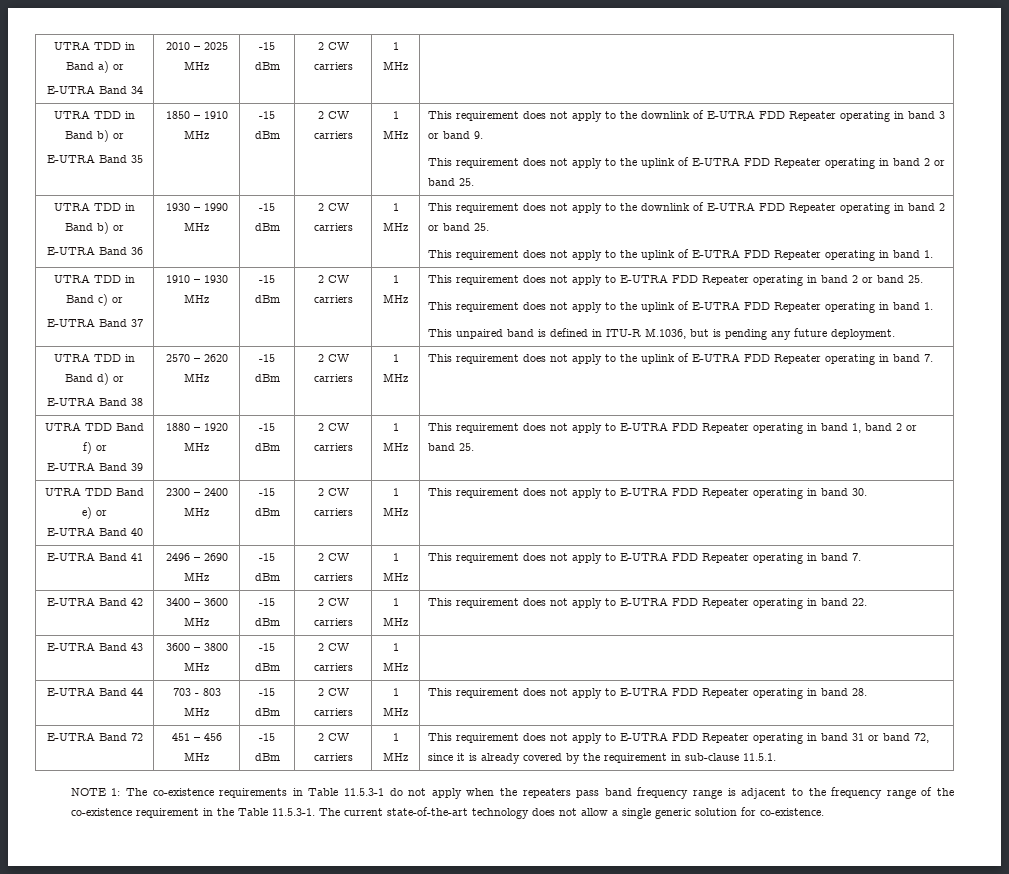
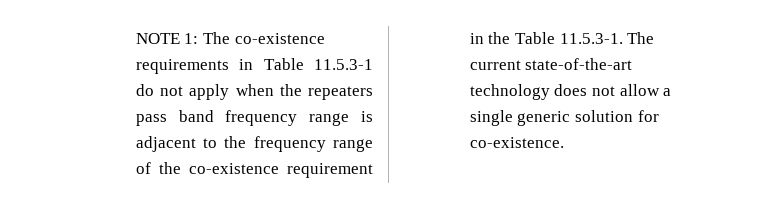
[54,41,135,50] [65,61,124,73] [46,85,143,94] [165,42,228,50] [184,61,209,70] [259,42,275,50] [254,62,280,70] [317,42,349,50] [313,62,353,70] [392,42,399,50] [383,61,408,70] [54,110,135,119] [65,130,124,142] [46,154,143,163] [165,111,228,119] [184,130,209,139] [259,111,275,119] [254,131,280,139] [317,111,349,119] [313,131,353,139] [392,111,399,119] [383,130,408,139] [427,110,945,122] [427,131,483,139] [427,157,945,169] [427,178,474,186] [54,202,135,211] [65,222,124,234] [46,246,143,255] [165,203,228,211] [184,222,209,231] [259,203,275,211] [254,223,280,231] [317,203,349,211] [313,223,353,231] [392,203,399,211] [383,222,408,231] [427,202,945,214] [427,223,489,231] [427,249,933,261] [54,274,135,283] [66,294,123,306] [46,318,143,327] [165,275,228,283] [184,294,209,303] [259,275,275,283] [254,295,280,303] [317,275,349,283] [313,295,353,303] [392,275,399,283] [383,294,408,303] [427,274,923,286] [427,301,933,313] [427,328,895,340] [54,353,135,362] [65,373,124,385] [46,397,143,406] [165,354,228,362] [184,373,209,382] [259,354,275,362] [254,374,280,382] [317,354,349,362] [313,374,353,382] [392,354,399,362] [383,373,408,382] [427,353,933,365] [45,422,144,431] [82,442,107,454] [46,462,143,471] [165,423,228,431] [184,442,209,451] [259,423,275,431] [254,443,280,451] [317,423,349,431] [313,443,353,451] [392,423,399,431] [383,442,408,451] [427,422,917,434] [427,443,474,451] [45,487,144,496] [82,507,107,519] [46,527,143,536] [165,488,228,496] [184,507,209,516] [259,488,275,496] [254,508,280,516] [317,488,349,496] [313,508,353,516] [392,488,399,496] [383,507,408,516] [427,487,867,499] [46,552,143,561] [165,553,228,561] [184,572,209,581] [259,553,275,561] [254,573,280,581] [317,553,349,561] [313,573,353,581] [392,553,399,561] [383,572,408,581] [427,552,861,564] [46,597,143,606] [165,598,228,606] [184,617,209,626] [259,598,275,606] [254,618,280,626] [317,598,349,606] [313,618,353,626] [392,598,399,606] [383,617,408,626] [427,597,867,609] [46,642,143,651] [165,643,228,651] [184,662,209,671] [259,643,275,651] [254,663,280,671] [317,643,349,651] [313,663,353,671] [392,643,399,651] [383,662,408,671] [46,687,143,696] [172,688,221,696] [184,707,209,716] [259,688,275,696] [254,708,280,716] [317,688,349,696] [313,708,353,716] [392,688,399,696] [383,707,408,716] [427,687,867,699] [46,732,143,741] [171,733,222,741] [184,752,209,761] [259,733,275,741] [254,753,280,761] [317,733,349,741] [313,753,353,761] [392,733,399,741] [383,752,408,761] [427,732,929,744] [427,753,776,764] UTRA TDD in Band a) or // E-UTRA Band 34 | 2010 – 2025 MHz | -15 dBm | 2 CW carriers | 1 MHz | // UTRA TDD in Band b) or // E-UTRA Band 35 | 1850 – 1910 MHz | -15 dBm | 2 CW carriers | 1 MHz | This requirement does not apply to the downlink of E-UTRA FDD Repeater operating in band 3 or band 9. // This requirement does not apply to the uplink of E-UTRA FDD Repeater operating in band 2 or band 25. // UTRA TDD in Band b) or // E-UTRA Band 36 | 1930 – 1990 MHz | -15 dBm | 2 CW carriers | 1 MHz | This requirement does not apply to the downlink of E-UTRA FDD Repeater operating in band 2 or band 25. // This requirement does not apply to the uplink of E-UTRA FDD Repeater operating in band 1. // UTRA TDD in Band c) or // E-UTRA Band 37 | 1910 – 1930 MHz | -15 dBm | 2 CW carriers | 1 MHz | This requirement does not apply to E-UTRA FDD Repeater operating in band 2 or band 25. // This requirement does not apply to the uplink of E-UTRA FDD Repeater operating in band 1. // This unpaired band is defined in ITU-R M.1036, but is pending any future deployment. // UTRA TDD in Band d) or // E-UTRA Band 38 | 2570 – 2620 MHz | -15 dBm | 2 CW carriers | 1 MHz | This requirement does not apply to the uplink of E-UTRA FDD Repeater operating in band 7. // UTRA TDD Band f) or // E-UTRA Band 39 | 1880 – 1920 MHz | -15 dBm | 2 CW carriers | 1 MHz | This requirement does not apply to E-UTRA FDD Repeater operating in band 1, band 2 or band 25. // UTRA TDD Band e) or // E-UTRA Band 40 | 2300 – 2400 MHz | -15 dBm | 2 CW carriers | 1 MHz | This requirement does not apply to E-UTRA FDD Repeater operating in band 30. // E-UTRA Band 41 | 2496 – 2690 MHz | -15 dBm | 2 CW carriers | 1 MHz | This requirement does not apply to E-UTRA FDD Repeater operating in band 7. // E-UTRA Band 42 | 3400 – 3600 MHz | -15 dBm | 2 CW carriers | 1 MHz | This requirement does not apply to E-UTRA FDD Repeater operating in band 22. // E-UTRA Band 43 | 3600 – 3800 MHz | -15 dBm | 2 CW carriers | 1 MHz | // E-UTRA Band 44 | 703 - 803 MHz | -15 dBm | 2 CW carriers | 1 MHz | This requirement does not apply to E-UTRA FDD Repeater operating in band 28. // E-UTRA Band 72 | 451 – 456 MHz | -15 dBm | 2 CW carriers | 1 MHz | This requirement does not apply to E-UTRA FDD Repeater operating in band 31 or band 72, since it is already covered by the requirement in sub-clause 11.5.1. // -> (135, 38) none

